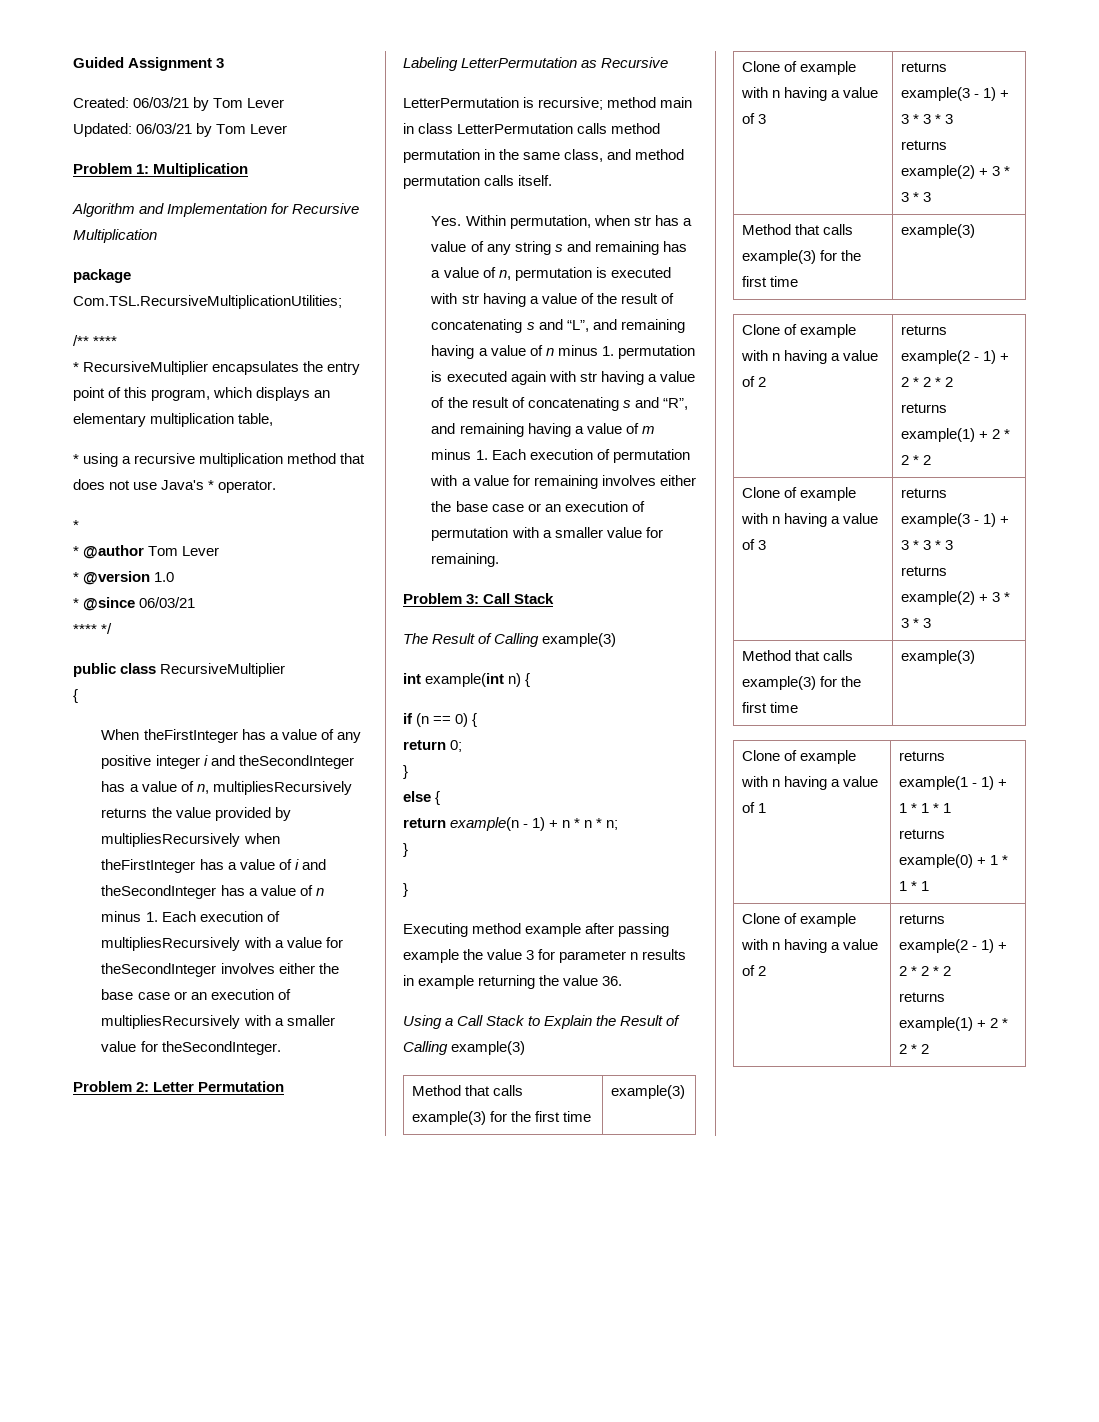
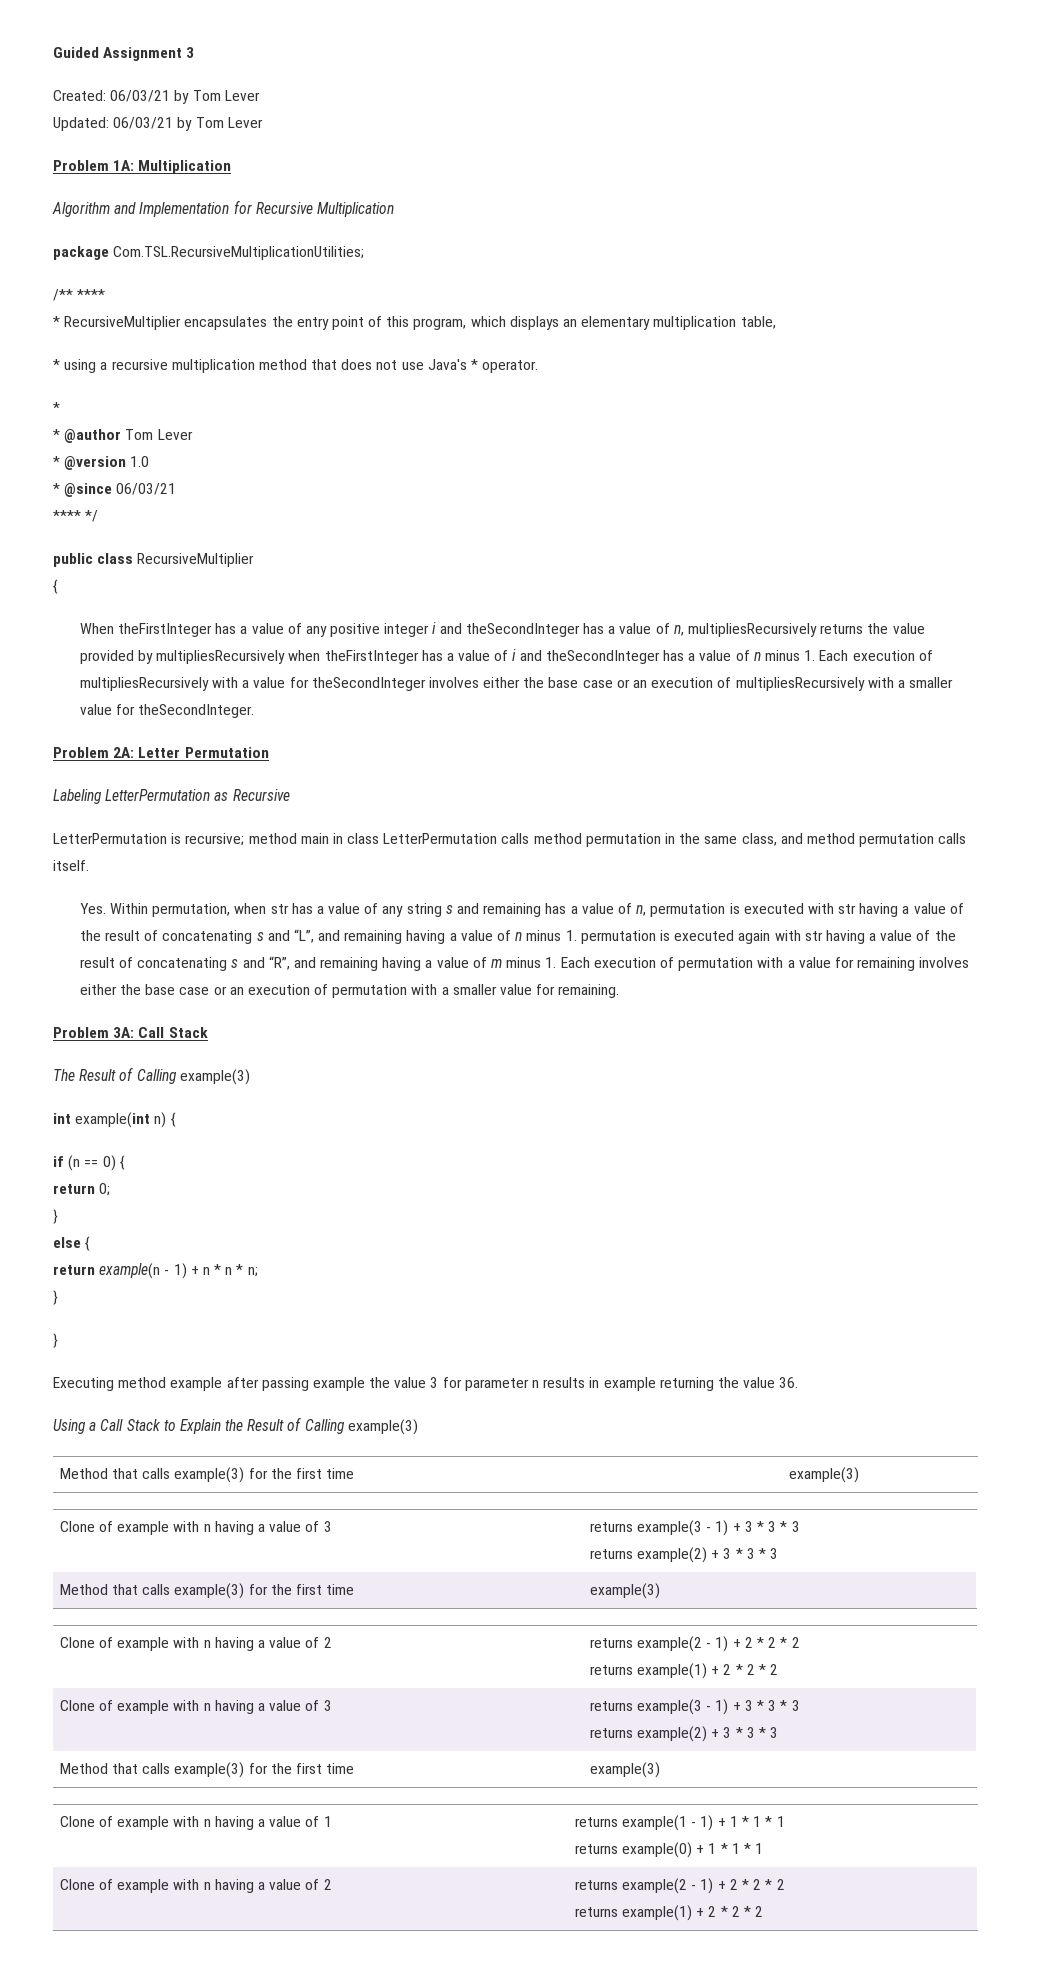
[136,164,150,174] 1: -> [113,160,135,171] 1A:
[136,1082,150,1092] 2: -> [113,747,135,758] 2A:
[466,594,480,604] 3: -> [113,1027,135,1038] 3A:

